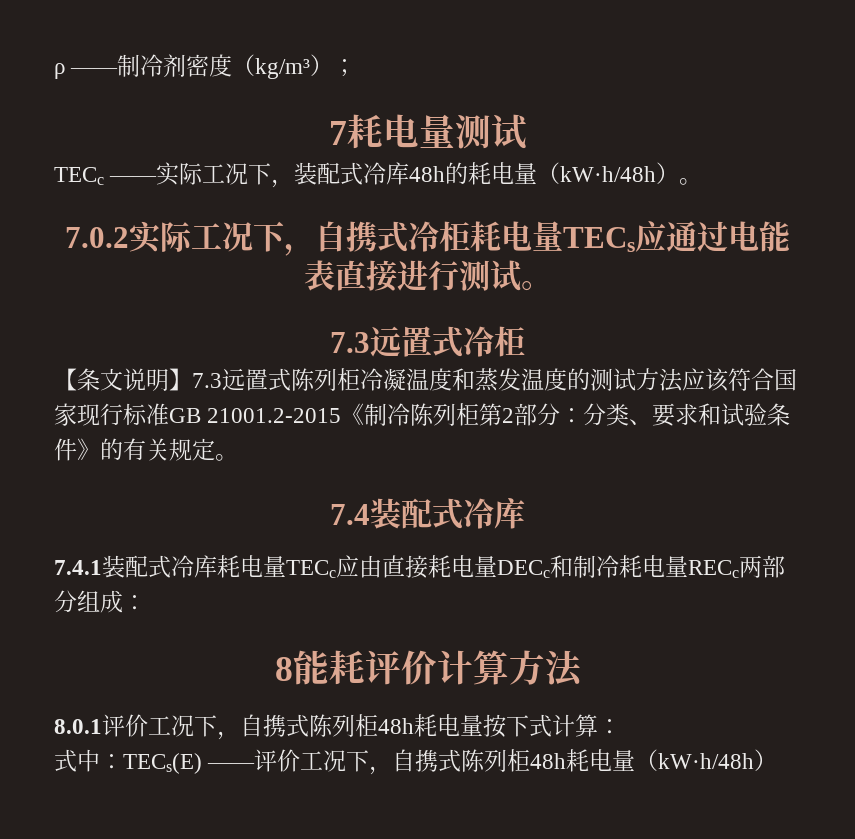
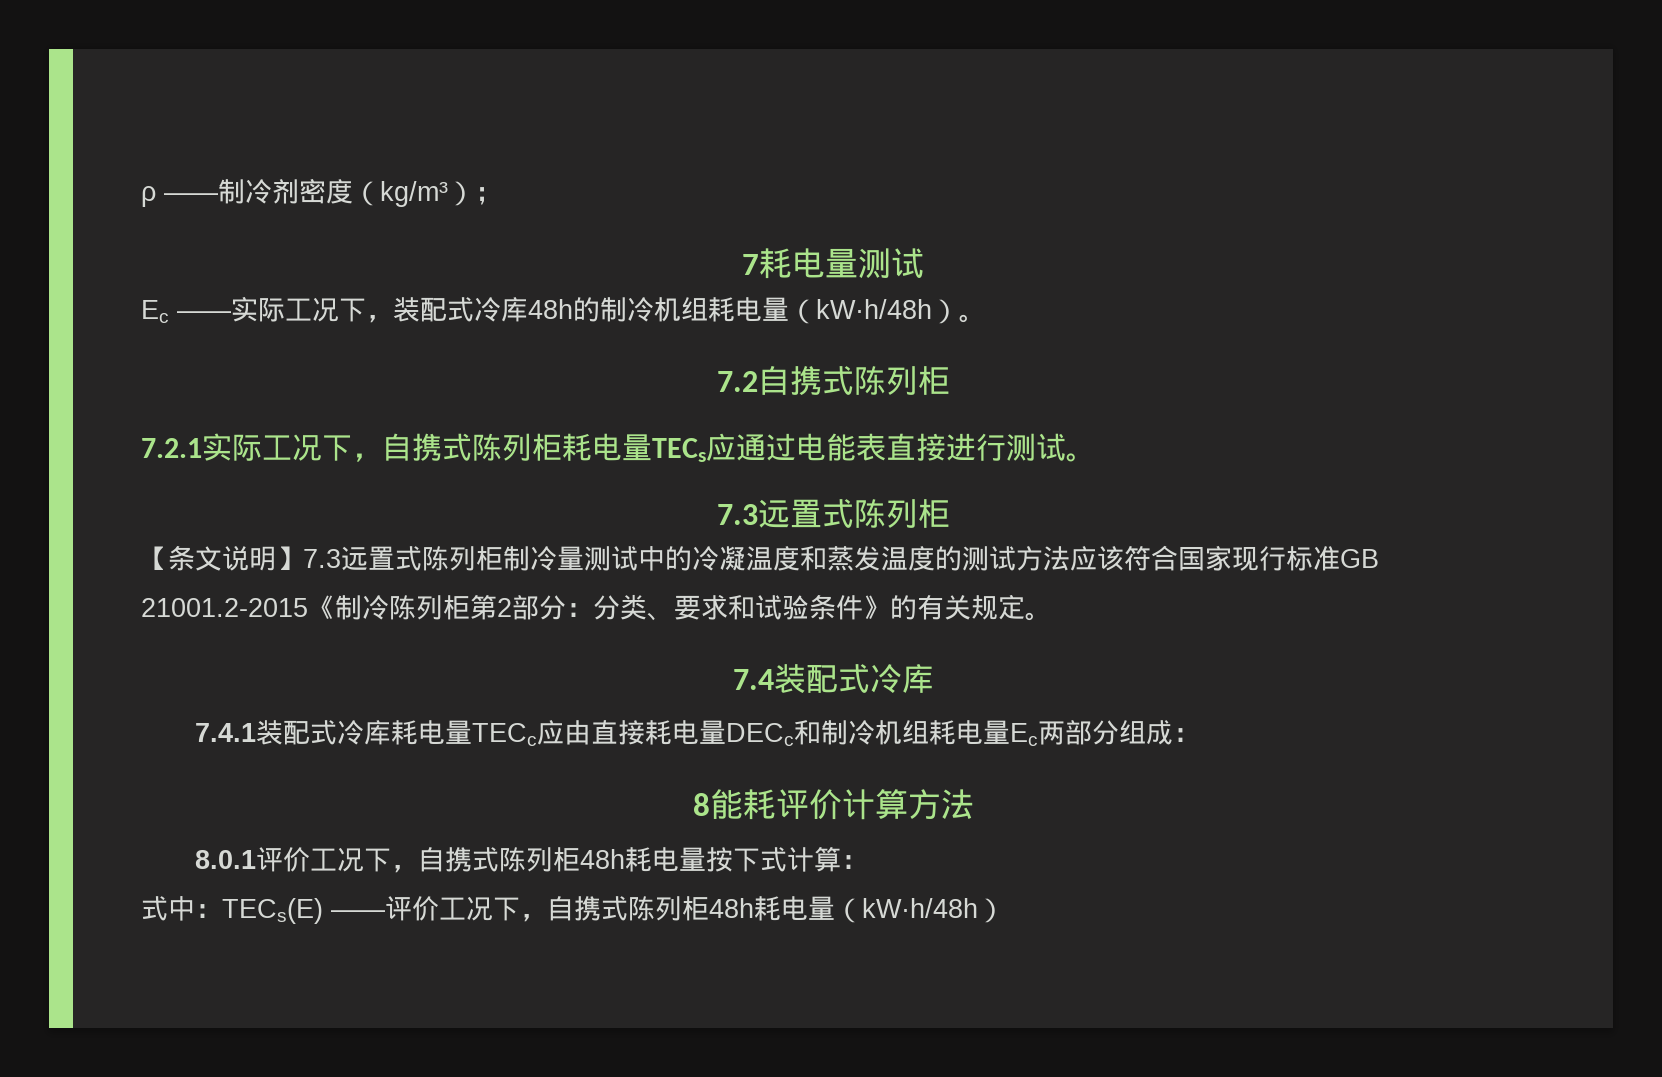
[54,167,104,185] TECc -> [141,300,169,323] Ec
(469, 173) none -> [600,297,708,322] 制冷机组
[65,227,129,248] 7.0.2 -> [716,366,950,395] [141,438,202,458] 7.2自携式陈列柜 // 7.2.1
[408,221,439,252] 冷 -> [472,433,532,461] 陈列
[463,326,494,357] 冷 -> [853,499,918,528] 陈列
(360, 379) none -> [503,546,692,571] 制冷量测试中的
[619,555,739,578] 耗电量RECc -> [875,720,1039,746] 机组耗电量Ec

